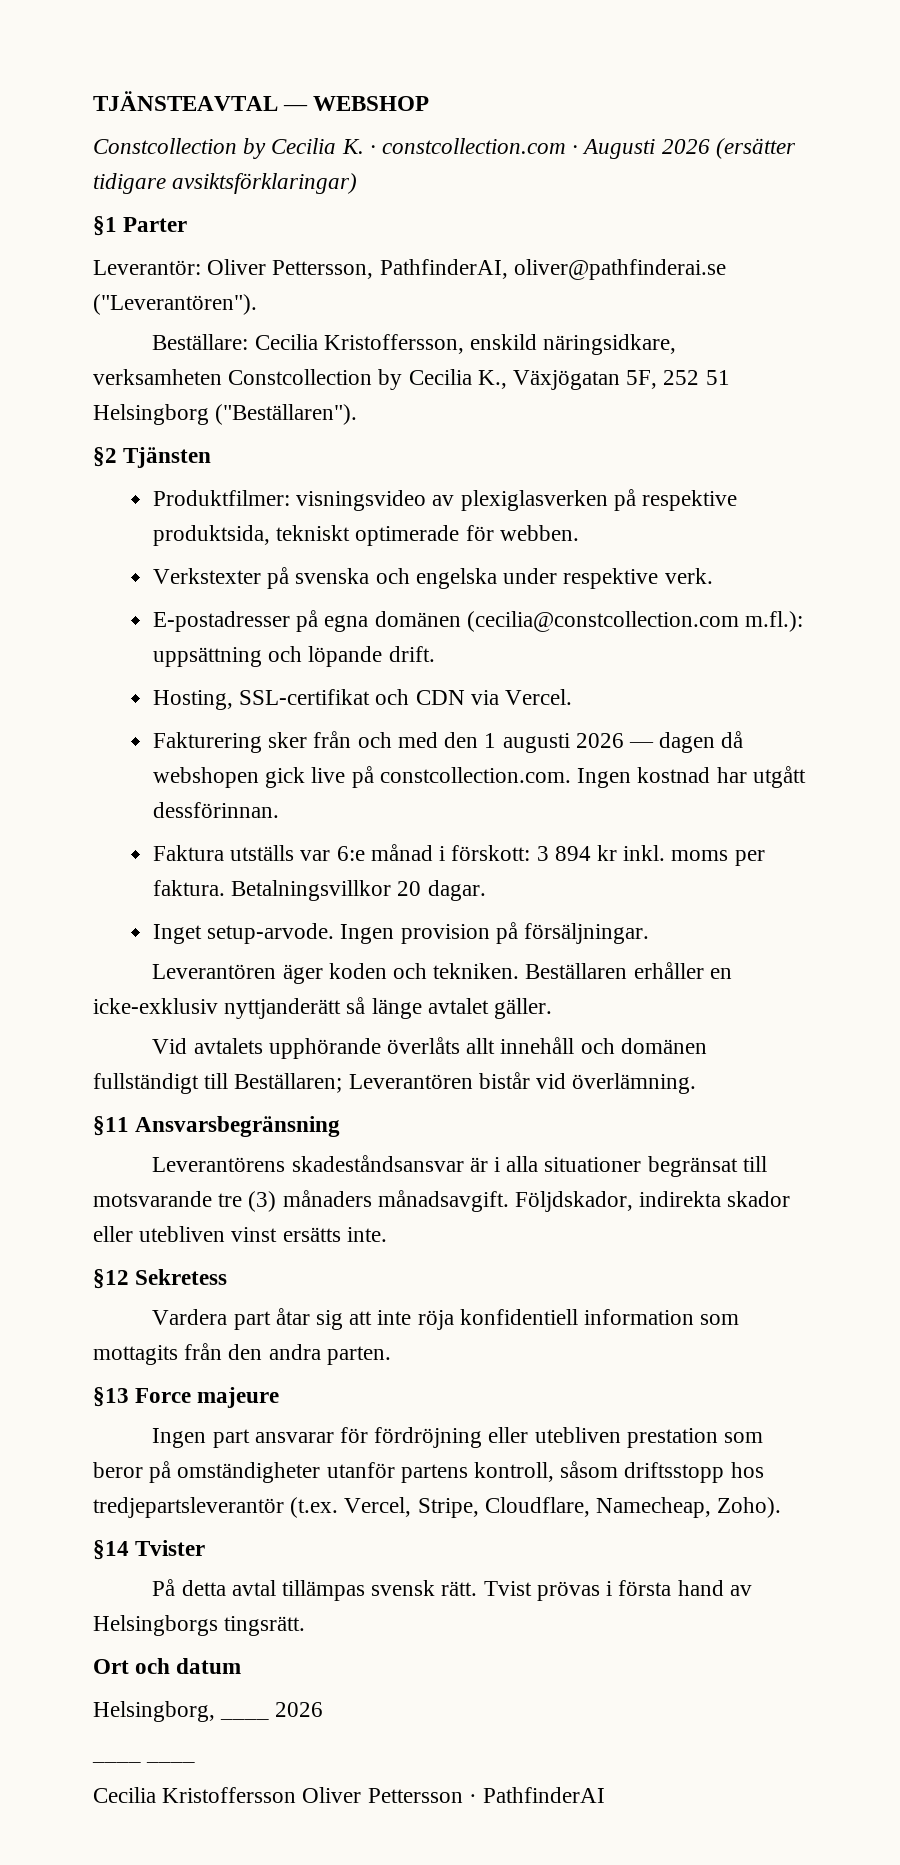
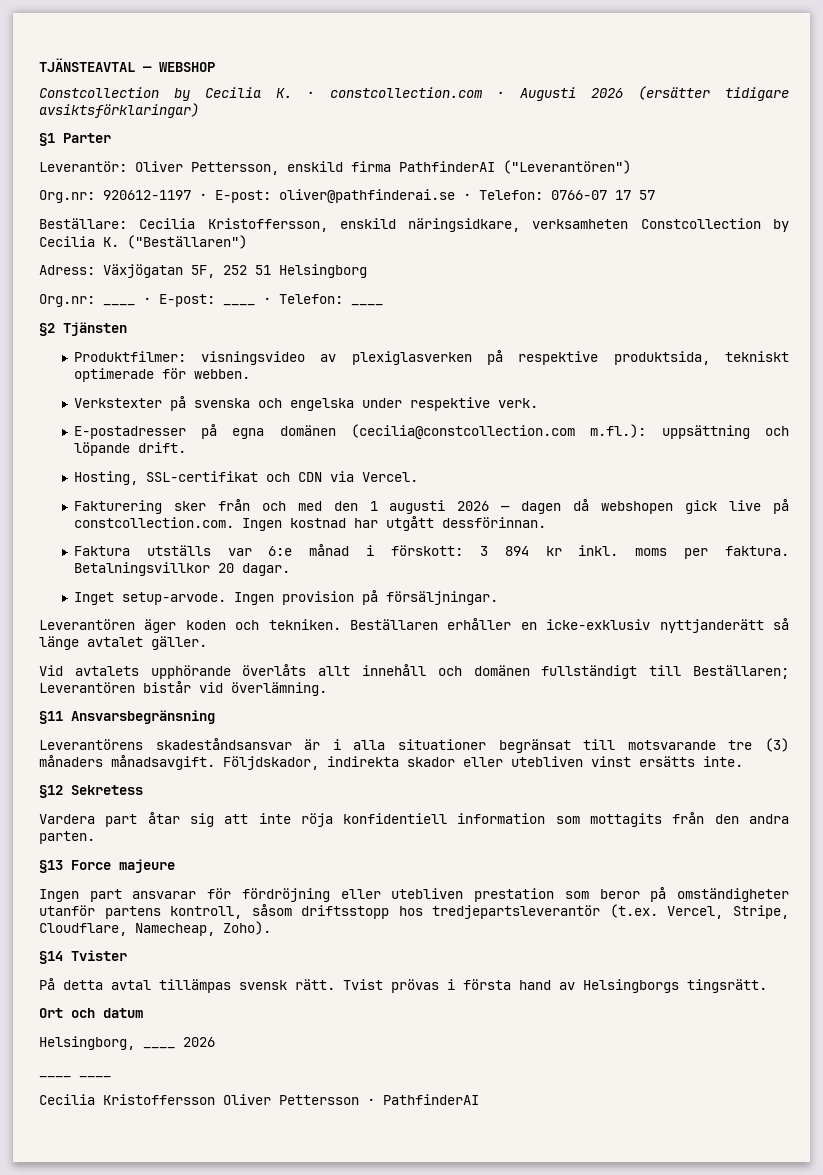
[379,259,726,280] [93,294,257,315] PathfinderAI, oliver@pathfinderai.se ("Leverantören"). -> [287,160,631,174] [39,189,655,203] enskild firma PathfinderAI ("Leverantören") // Org.nr: 920612-1197 · E-post: oliver@pathfinderai.se · Telefon: 0766-07 17 57
[477,370,507,389] K., -> [103,235,247,249] [39,265,95,275] K. ("Beställaren") // Adress:
[215,404,358,425] ("Beställaren"). -> [39,294,135,307] [143,294,255,307] [263,294,343,304] [351,304,383,306] // Org.nr: ____ · E-post: ____ · Telefon: ____

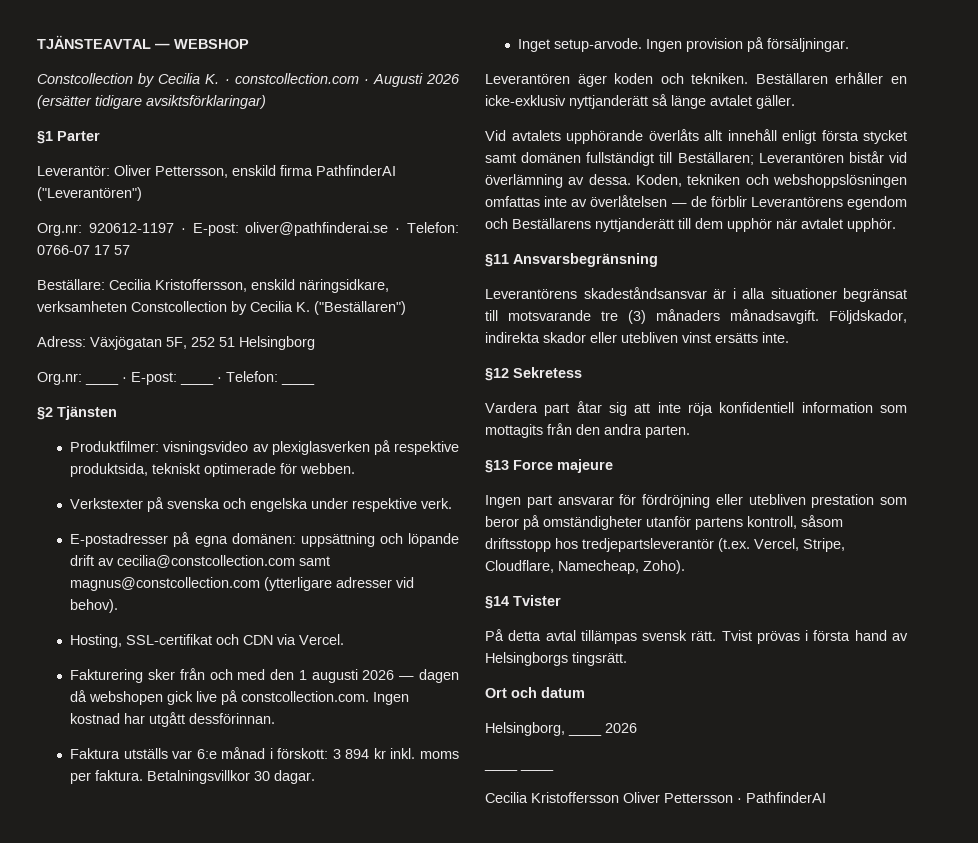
[279,424,789,439] [73,442,186,456] domänen (cecilia@constcollection.com m.fl.): uppsättning och löpande drift. -> [231,533,459,547] [70,555,331,568] [70,577,415,591] [70,599,119,613] domänen: uppsättning och löpande drift av cecilia@constcollection.com samt magnus@constcollection.com (ytterligare adresser vid behov).
[217,563,234,573] 20 -> [254,771,271,781] 30
[437,666,462,676] och -> [782,130,907,144] [485,153,516,163] enligt första stycket samt
[231,682,327,696] överlämning. -> [485,174,907,188] [485,195,907,210] [485,218,896,232] överlämning av dessa. Koden, tekniken och webshoppslösningen omfattas inte av överlåtelsen — de förblir Leverantörens egendom och Beställarens nyttjanderätt till dem upphör när avtalet upphör.

